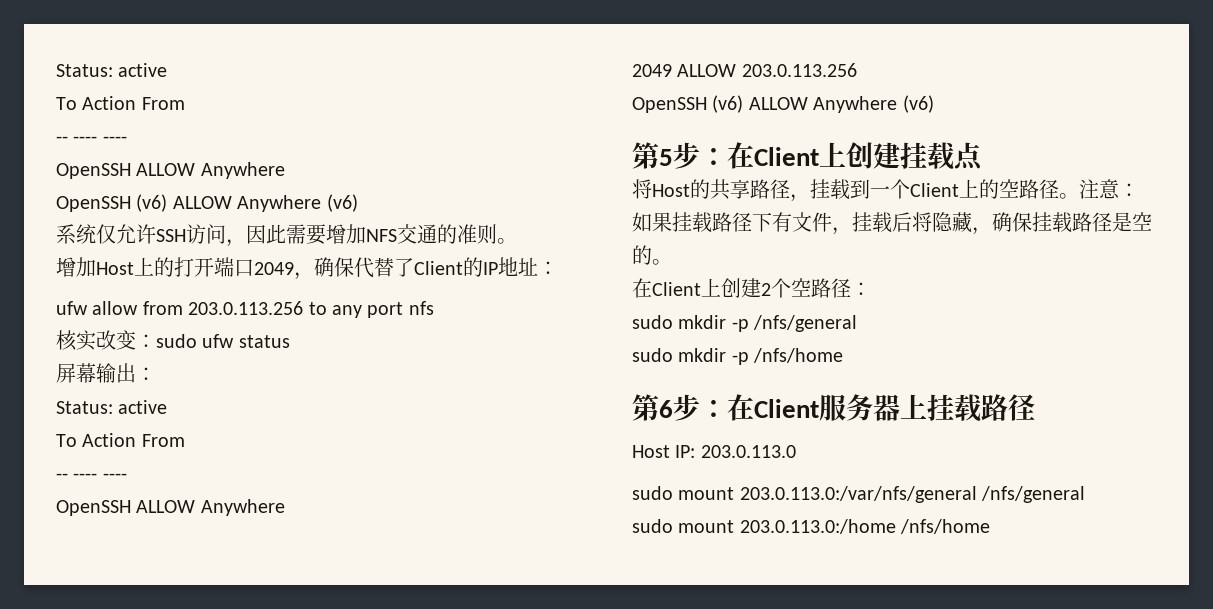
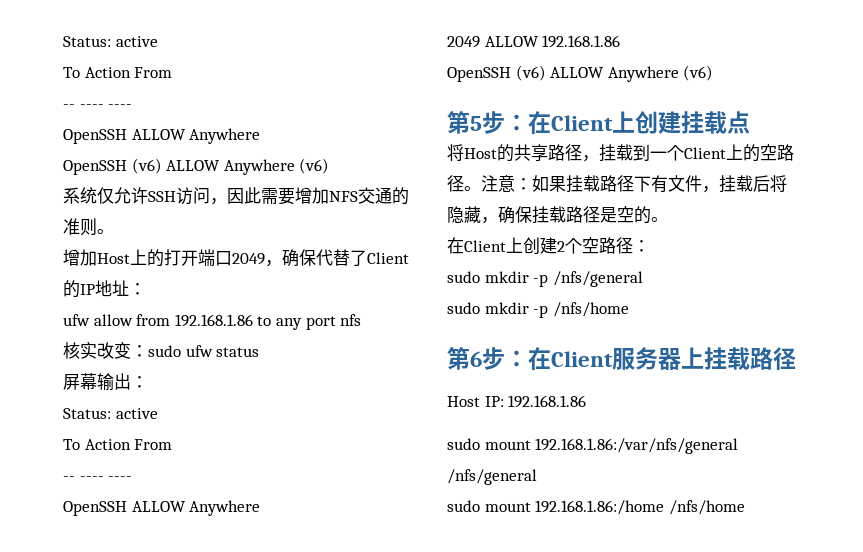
[188,301,304,315] 203.0.113.256 -> [174,314,253,327] 192.168.1.86
[741,63,857,77] 203.0.113.256 -> [542,35,621,48] 192.168.1.86
[700,445,796,458] [632,486,977,503] 203.0.113.0 // sudo mount 203.0.113.0:/var/nfs/general -> [508,395,587,408] [447,438,739,454] 192.168.1.86 // sudo mount 192.168.1.86:/var/nfs/general
[739,519,896,534] 203.0.113.0:/home -> [535,500,665,515] 192.168.1.86:/home

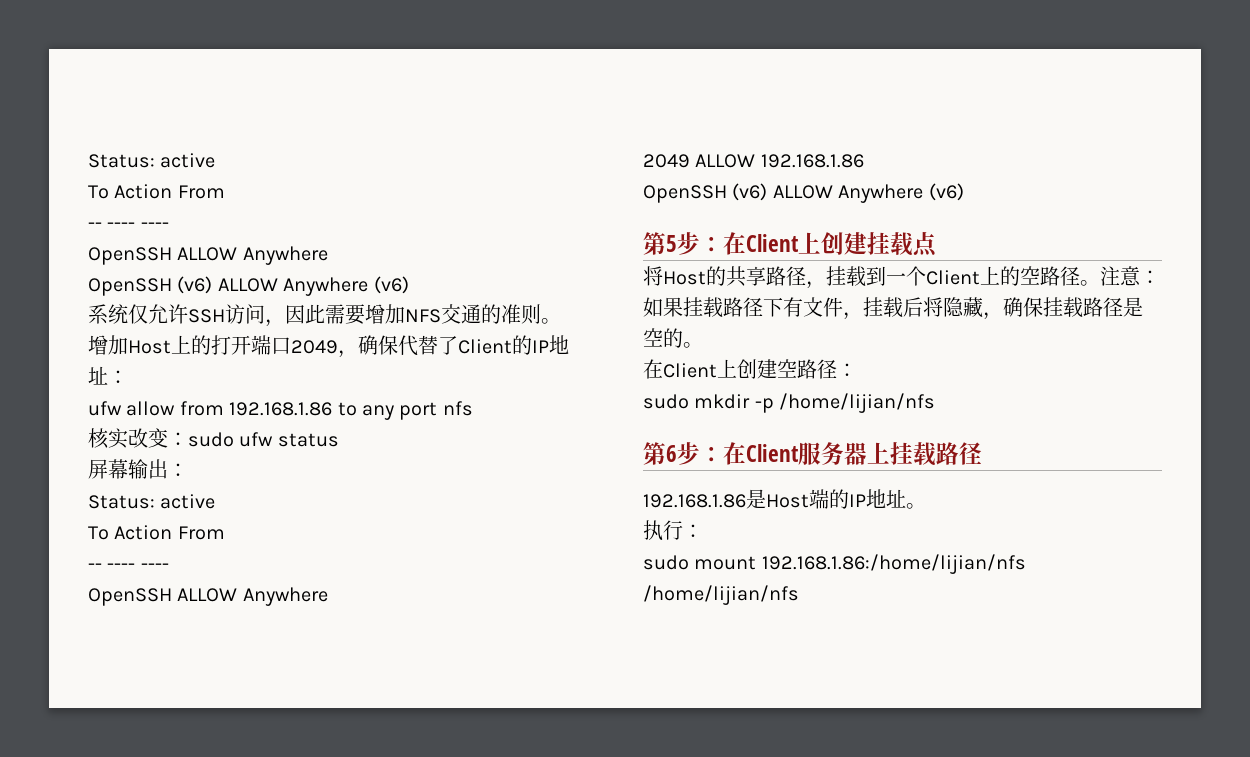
[557,238,582,254] 2个 -> (777, 369) none
[552,271,643,287] [447,302,629,318] /nfs/general // sudo mkdir -p /nfs/home -> [779,393,936,413] /home/lijian/nfs
[447,395,587,408] [447,438,739,454] [447,469,537,485] [447,500,745,515] Host IP: 192.168.1.86 // sudo mount 192.168.1.86:/var/nfs/general /nfs/general // sudo mount 192.168.1.86:/home /nfs/home -> [643,489,926,509] [643,520,703,541] [643,554,1026,574] [643,585,799,605] 192.168.1.86是Host端的IP地址。 // 执行： // sudo mount 192.168.1.86:/home/lijian/nfs /home/lijian/nfs

